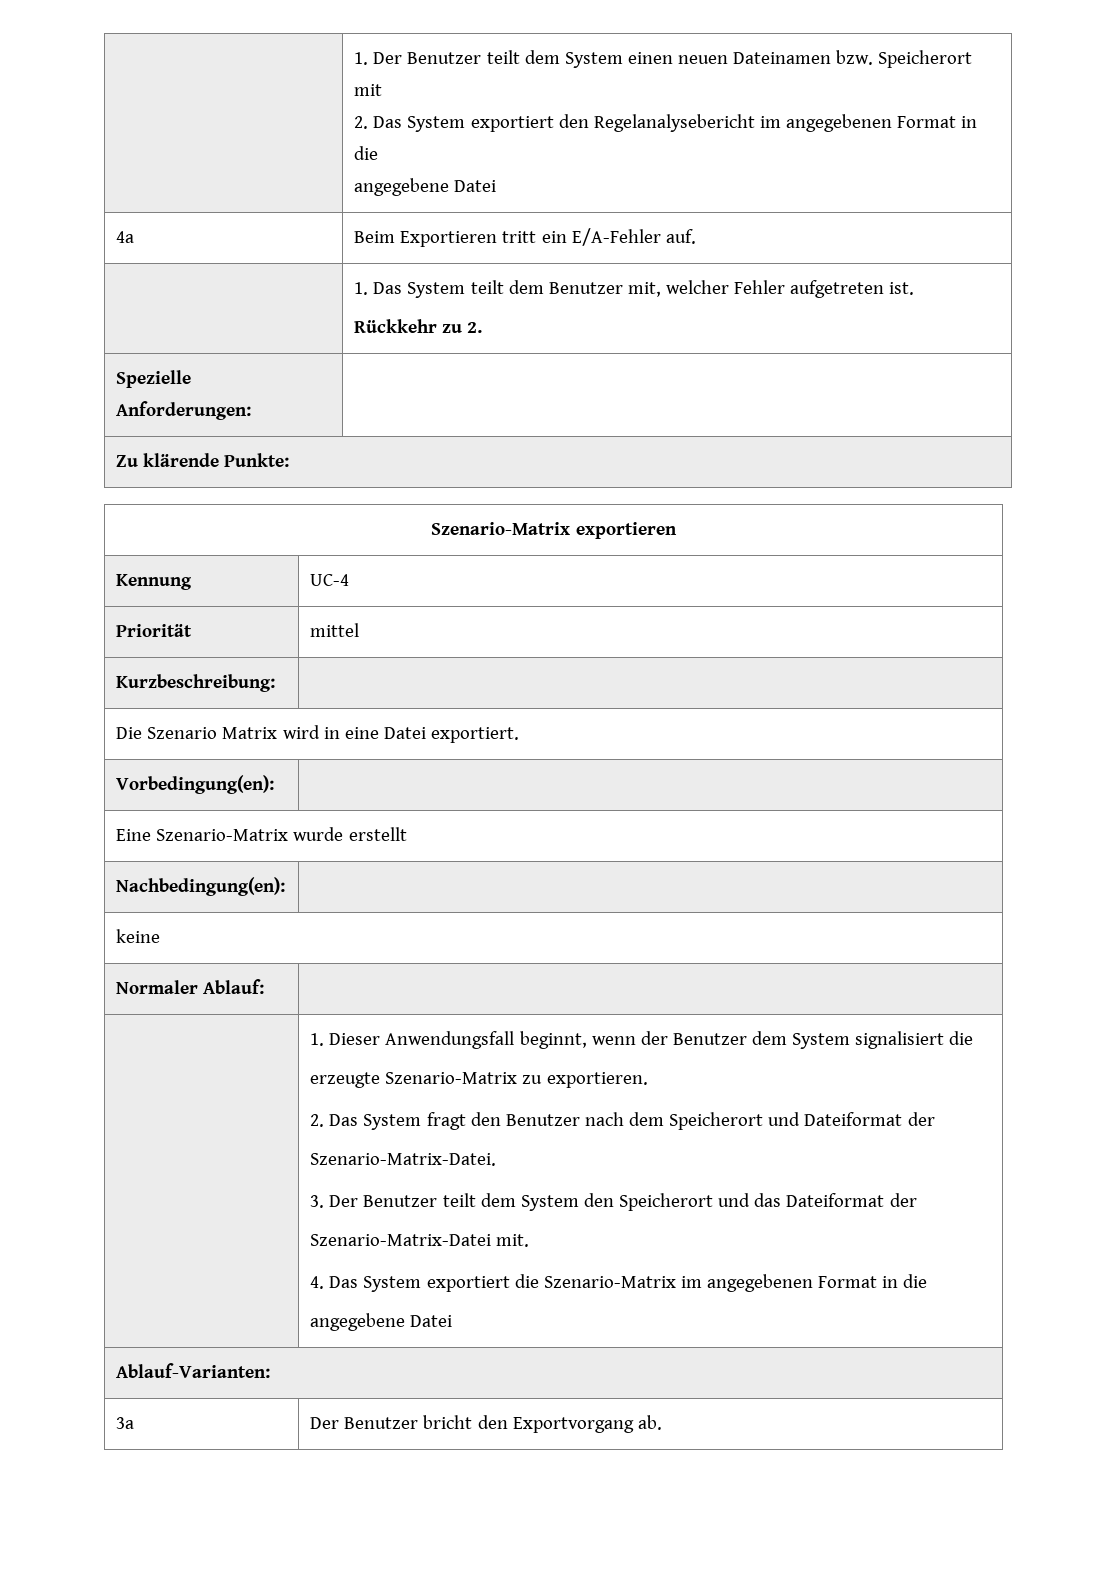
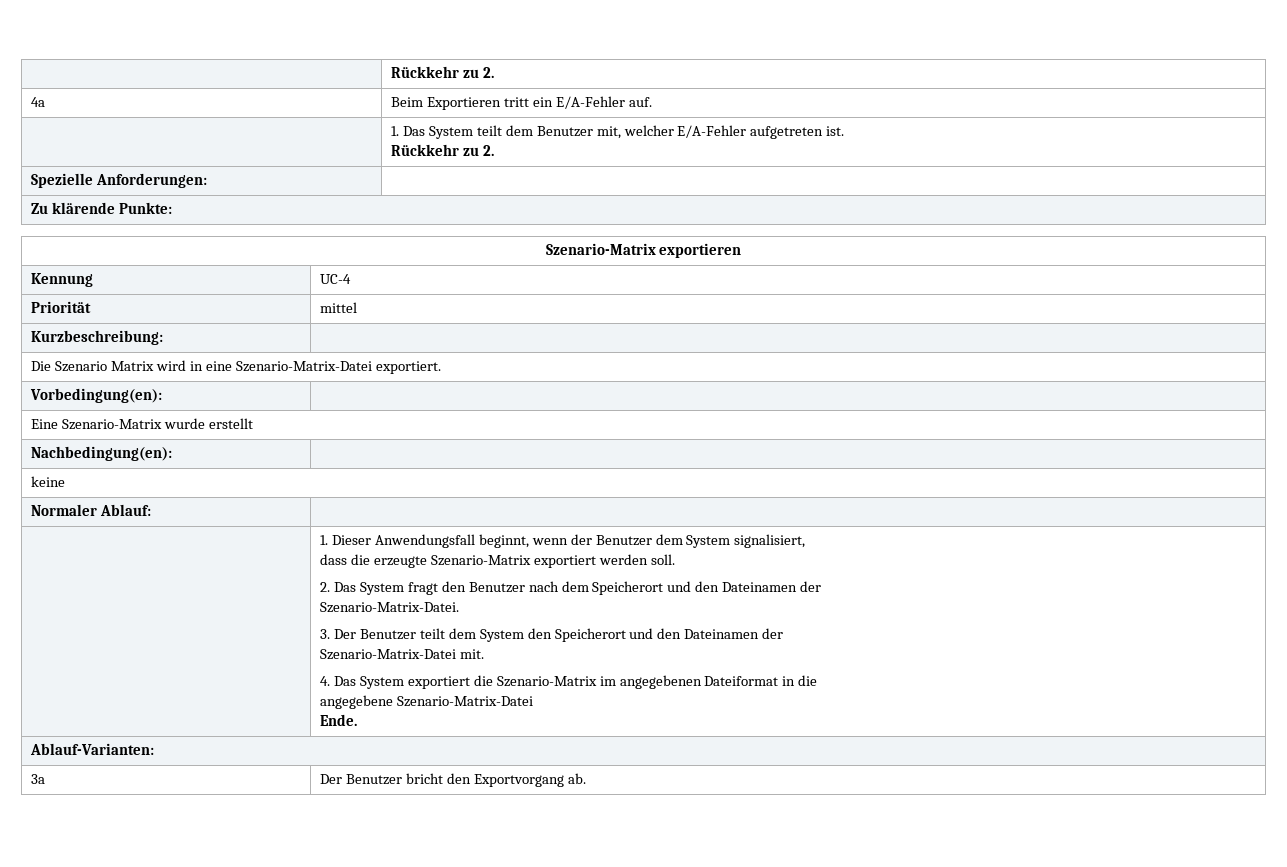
[354,50,973,68] [354,84,383,96] [354,114,978,132] [354,146,379,160] [354,178,497,196] | 1. Der Benutzer teilt dem System einen neuen Dateinamen bzw. Speicherort mit // 2. Das System exportiert den Regelanalysebericht im angegebenen Format in die // angegebene Datei -> [391,66,495,78] | Rückkehr zu 2.
[734,280,786,294] Fehler -> [677,125,747,138] E/A-Fehler
[383,727,426,739] Datei -> [235,361,372,372] Szenario-Matrix-Datei
[855,1031,974,1049] signalisiert die // -> [734,534,806,548] [320,554,371,565] signalisiert, // dass die
[522,1072,648,1088] zu exportieren. -> [533,554,675,568] exportiert werden soll.
[804,1112,903,1126] Dateiformat -> [695,581,798,592] den Dateinamen
[754,1193,885,1207] das Dateiformat -> [657,628,760,639] den Dateinamen
[818,1274,928,1288] [310,1313,453,1331] Format in die // angegebene Datei -> [704,675,818,686] [320,695,534,709] [320,714,358,726] Dateiformat in die // angegebene Szenario-Matrix-Datei // Ende.

